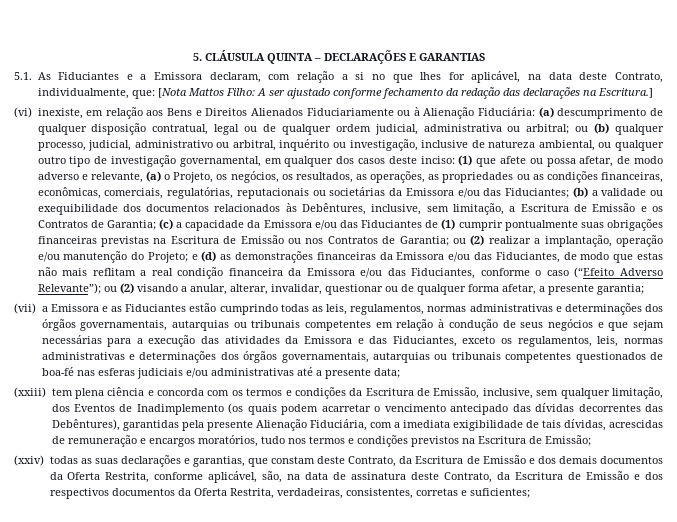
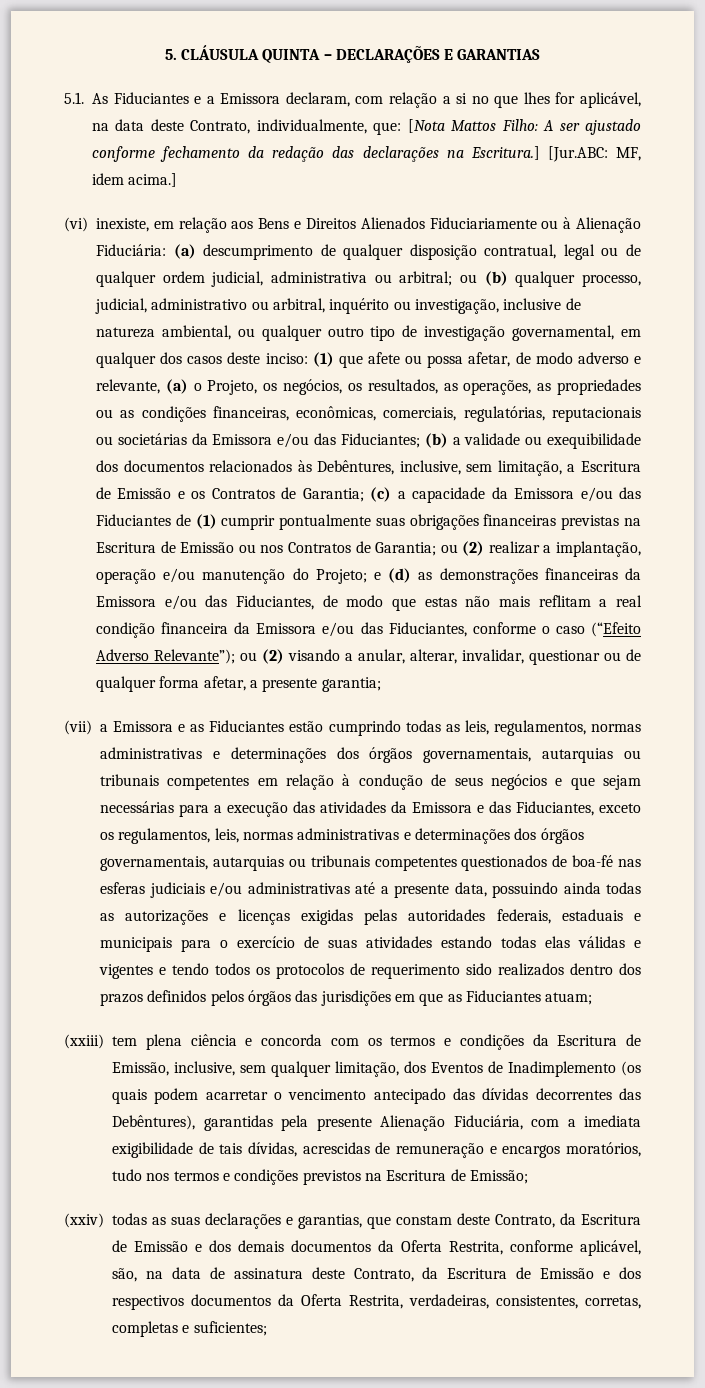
(653, 93) none -> [547,146,641,162] [92,173,178,187] [Jur.ABC: MF, idem acima.]
[373,368,400,378] data; -> [454,882,641,898] [100,909,641,925] [100,936,641,952] [99,963,641,979] [100,990,593,1006] data, possuindo ainda todas as autorizações e licenças exigidas pelas autoridades federais, estaduais e municipais para o exercício de suas atividades estando todas elas válidas e vigentes e tendo todos os protocolos de requerimento sido realizados dentro dos prazos definidos pelos órgãos das jurisdições em que as Fiduciantes atuam;
[415,488,458,496] corretas -> [585,1296,641,1309] [112,1321,178,1337] corretas, completas

